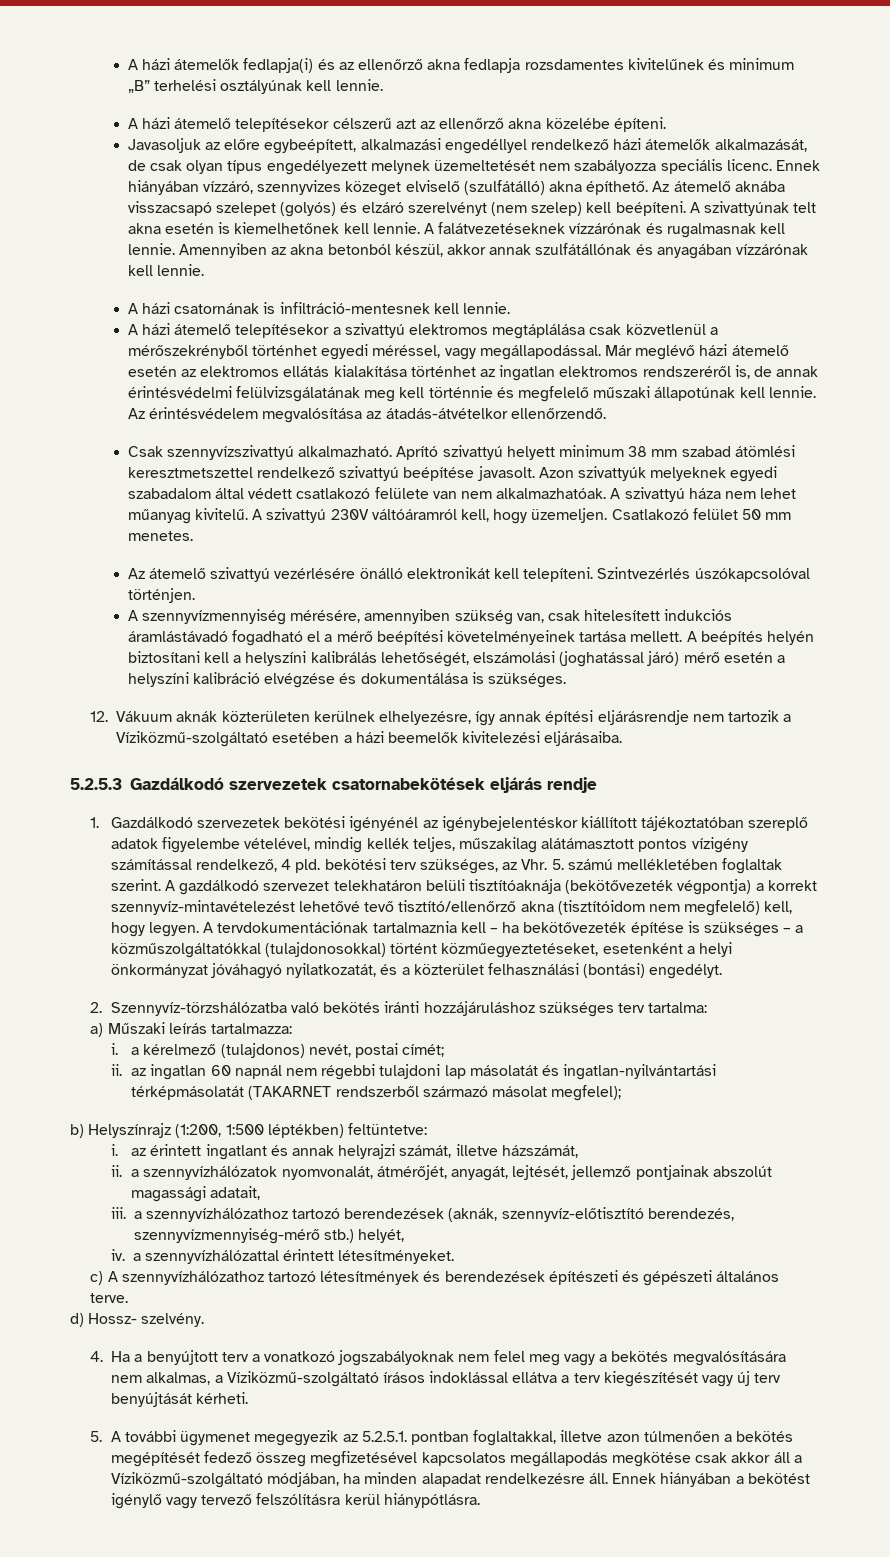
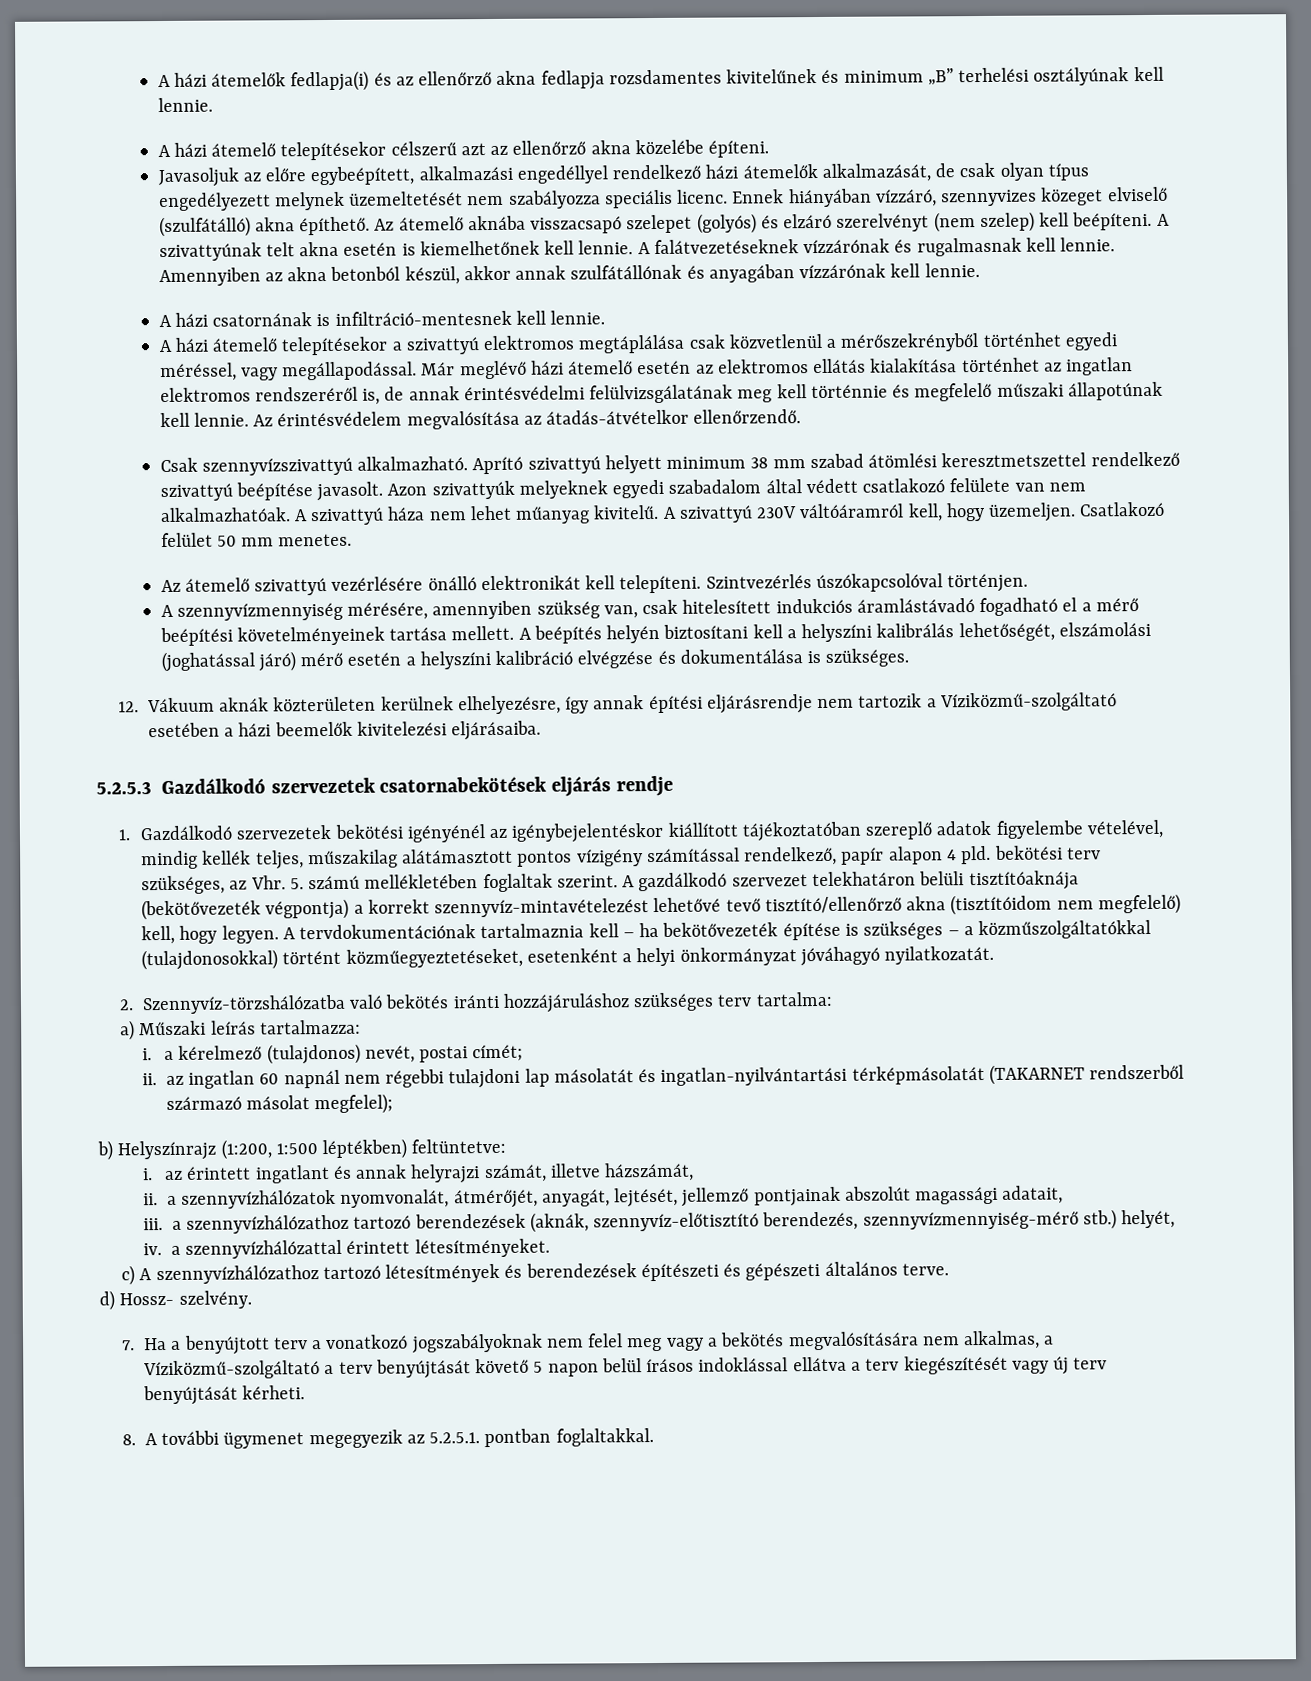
(278, 865) none -> [841,846,943,865] papír alapon
[286,963,723,979] nyilatkozatát, és a közterület felhasználási (bontási) engedélyt. -> [884,945,995,965] nyilatkozatát.
[90,1351,104,1362] 4. -> [122,1340,136,1351] 7.
(379, 1379) none -> [324,1358,642,1379] a terv benyújtását követő 5 napon belül
[90,1431,103,1442] 5. -> [122,1434,137,1446] 8.
[473,1430,794,1446] [110,1451,802,1467] [110,1472,810,1488] [110,1493,480,1509] foglaltakkal, illetve azon túlmenően a bekötés megépítését fedező összeg megfizetésével kapcsolatos megállapodás megkötése csak akkor áll a Víziközmű-szolgáltató módjában, ha minden alapadat rendelkezésre áll. Ennek hiányában a bekötést igénylő vagy tervező felszólításra kerül hiánypótlásra. -> [555,1428,654,1447] foglaltakkal.

